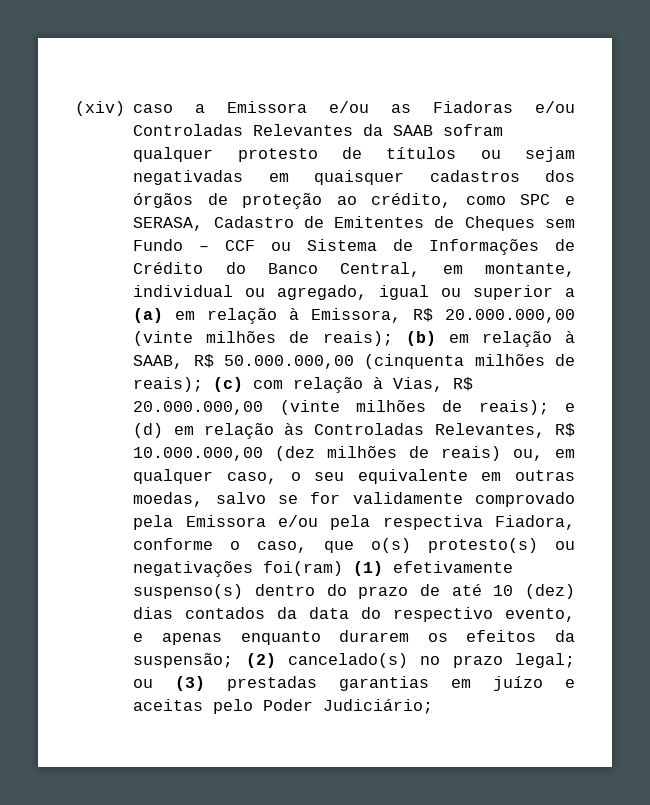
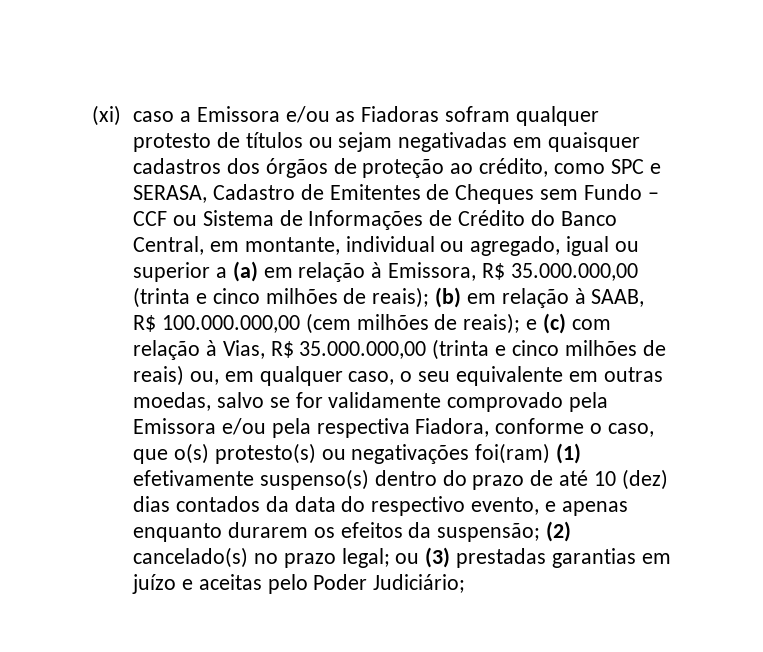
[75,101,125,116] (xiv) -> [92,105,121,126] (xi)
[535,101,575,113] [133,124,434,136] e/ou Controladas Relevantes da SAAB -> (440, 114) none
[445,309,575,323] [133,331,194,346] 20.000.000,00 (vinte -> [510,263,638,281] [133,287,260,308] 35.000.000,00 (trinta e cinco
[223,354,575,369] [133,377,204,392] 50.000.000,00 (cinquenta milhões de reais); -> [162,313,538,334] 100.000.000,00 (cem milhões de reais); e
[133,400,576,415] [133,423,575,439] [133,446,316,461] 20.000.000,00 (vinte milhões de reais); e (d) em relação às Controladas Relevantes, R$ 10.000.000,00 (dez -> [299,339,559,360] 35.000.000,00 (trinta e cinco

